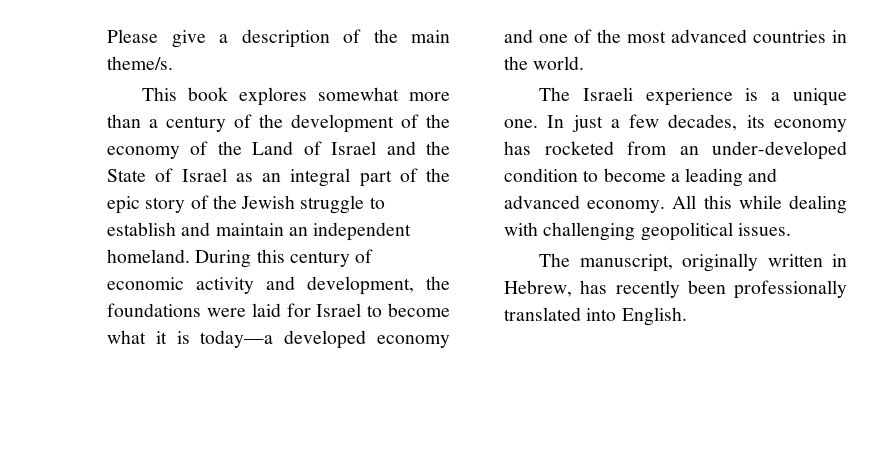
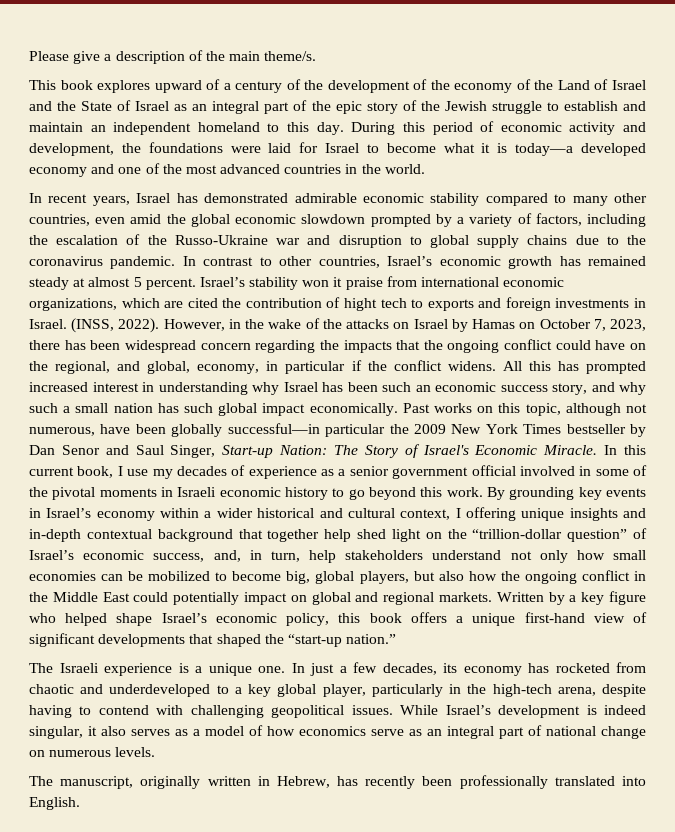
[318,87,450,101] [107,114,141,128] somewhat more than -> [154,79,221,93] upward of
[107,249,190,263] homeland. -> [197,122,344,135] homeland to this day.
[289,251,350,267] century -> [432,122,473,135] period
(585, 63) none -> [29,193,647,206] [29,213,646,227] [29,234,646,248] [29,256,646,269] [29,276,565,290] [29,297,646,311] [29,318,647,333] [29,339,646,353] [29,360,646,374] [29,382,646,395] [29,403,647,416] [29,423,646,437] [29,444,646,458] [29,465,647,479] [29,487,646,500] [29,507,646,521] [29,528,647,542] [29,550,646,563] [29,570,646,584] [29,591,646,605] [29,612,647,626] [29,633,397,647] // In recent years, Israel has demonstrated admirable economic stability compared to many other countries, even amid the global economic slowdown prompted by a variety of factors, including the escalation of the Russo-Ukraine war and disruption to global supply chains due to the coronavirus pandemic. In contrast to other countries, Israel’s economic growth has remained steady at almost 5 percent. Israel’s stability won it praise from international economic organizations, which are cited the contribution of hight tech to exports and foreign investments in Israel. (INSS, 2022). However, in the wake of the attacks on Israel by Hamas on October 7, 2023, there has been widespread concern regarding the impacts that the ongoing conflict could have on the regional, and global, economy, in particular if the conflict widens. All this has prompted increased interest in understanding why Israel has been such an economic success story, and why such a small nation has such global impact economically. Past works on this topic, although not numerous, have been globally successful—in particular the 2009 New York Times bestseller by Dan Senor and Saul Singer, Start-up Nation: The Story of Israel's Economic Miracle. In this current book, I use my decades of experience as a senior government official involved in some of the pivotal moments in Israeli economic history to go beyond this work. By grounding key events in Israel’s economy within a wider historical and cultural context, I offering unique insights and in-depth contextual background that together help shed light on the “trillion-dollar question” of Israel’s economic success, and, in turn, help stakeholders understand not only how small economies can be mobilized to become big, global players, but also how the ongoing conflict in the Middle East could potentially impact on global and regional markets. Written by a key figure who helped shape Israel’s economic policy, this book offers a unique first-hand view of significant developments that shaped the “start-up nation.”
[679,141,847,160] [504,168,778,187] [504,195,847,214] [504,222,791,241] an under-developed condition to become a leading and advanced economy. All this while dealing with challenging geopolitical issues. -> [29,684,646,697] [29,705,646,718] [29,725,646,739] [29,747,156,757] chaotic and underdeveloped to a key global player, particularly in the high-tech arena, despite having to contend with challenging geopolitical issues. While Israel’s development is indeed singular, it also serves as a model of how economics serve as an integral part of national change on numerous levels.

